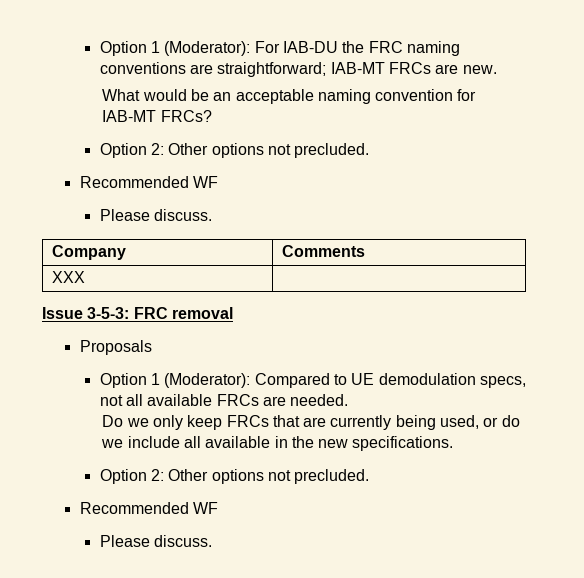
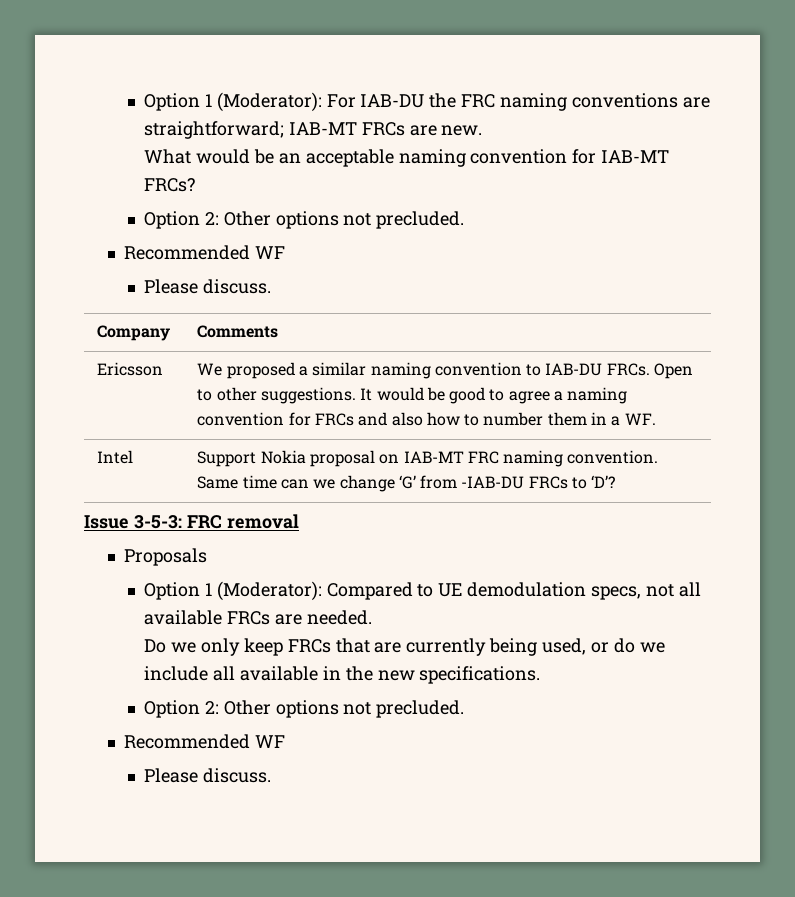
[51,271,85,283] XXX | -> [97,362,164,376] [197,362,694,379] [197,387,628,404] [197,412,656,426] [97,450,134,464] [197,450,659,467] [197,475,616,492] Ericsson | We proposed a similar naming convention to IAB-DU FRCs. Open to other suggestions. It would be good to agree a naming convention for FRCs and also how to number them in a WF. // Intel | Support Nokia proposal on IAB-MT FRC naming convention. Same time can we change ‘G’ from -IAB-DU FRCs to ‘D’?

